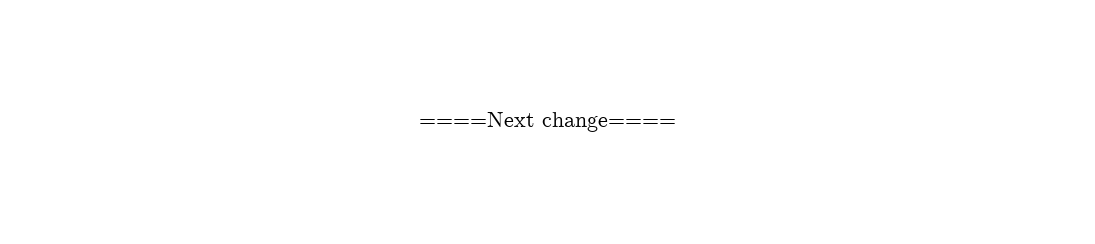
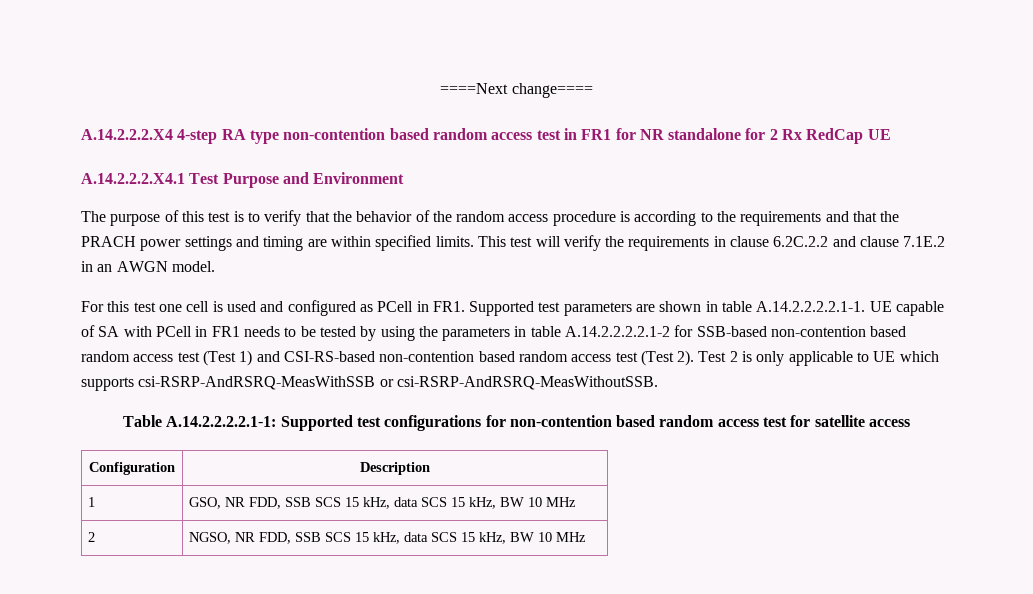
(676, 122) none -> [81,128,891,144] [81,172,405,188] [81,210,900,226] [81,235,946,251] [81,261,215,272] [81,300,945,316] [81,325,907,341] [81,350,939,366] [81,376,658,391] [122,415,911,431] [89,462,175,475] [360,462,430,475] [88,497,96,507] [189,497,577,509] [88,532,96,542] [189,532,587,544] // A.14.2.2.2.X4 4-step RA type non-contention based random access test in FR1 for NR standalone for 2 Rx RedCap UE // A.14.2.2.2.X4.1 Test Purpose and Environment // The purpose of this test is to verify that the behavior of the random access procedure is according to the requirements and that the PRACH power settings and timing are within specified limits. This test will verify the requirements in clause 6.2C.2.2 and clause 7.1E.2 in an AWGN model. // For this test one cell is used and configured as PCell in FR1. Supported test parameters are shown in table A.14.2.2.2.2.1-1. UE capable of SA with PCell in FR1 needs to be tested by using the parameters in table A.14.2.2.2.2.1-2 for SSB-based non-contention based random access test (Test 1) and CSI-RS-based non-contention based random access test (Test 2). Test 2 is only applicable to UE which supports csi-RSRP-AndRSRQ-MeasWithSSB or csi-RSRP-AndRSRQ-MeasWithoutSSB. // Table A.14.2.2.2.2.1-1: Supported test configurations for non-contention based random access test for satellite access // Configuration | Description // 1 | GSO, NR FDD, SSB SCS 15 kHz, data SCS 15 kHz, BW 10 MHz // 2 | NGSO, NR FDD, SSB SCS 15 kHz, data SCS 15 kHz, BW 10 MHz

